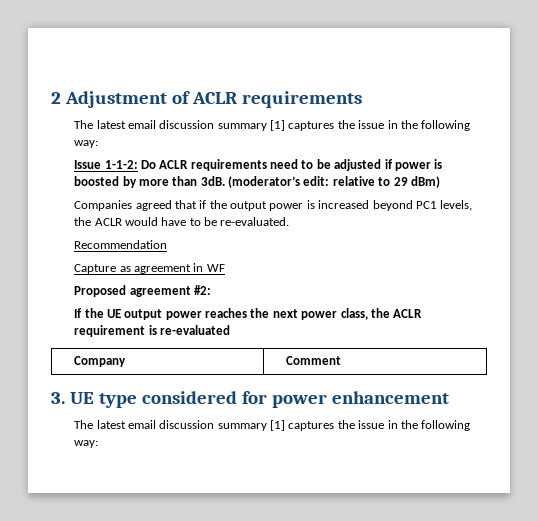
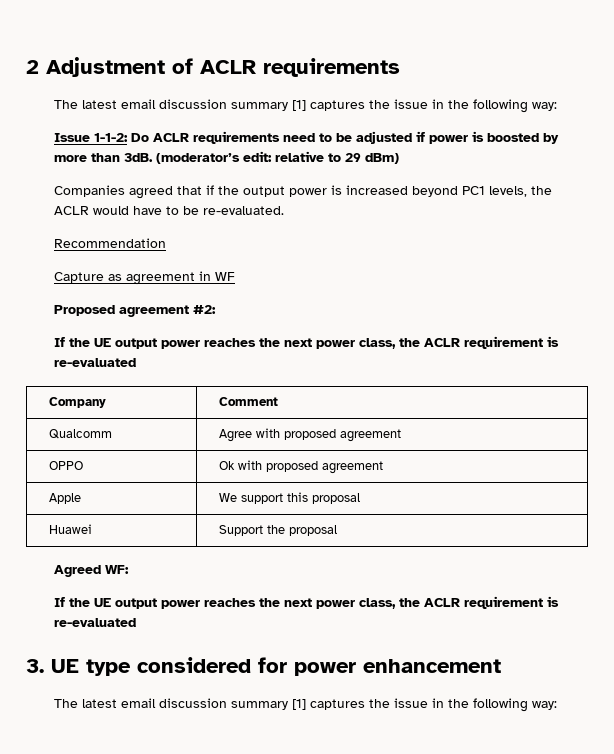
(342, 360) none -> [48,429,112,439] [218,428,401,442] [48,461,83,470] [218,460,383,474] [48,493,81,504] [218,492,360,504] [48,524,92,534] [218,525,337,536] [53,565,129,577] [53,596,559,609] [53,618,136,627] // Qualcomm | Agree with proposed agreement // OPPO | Ok with proposed agreement // Apple | We support this proposal // Huawei | Support the proposal // Agreed WF: // If the UE output power reaches the next power class, the ACLR requirement is re-evaluated

